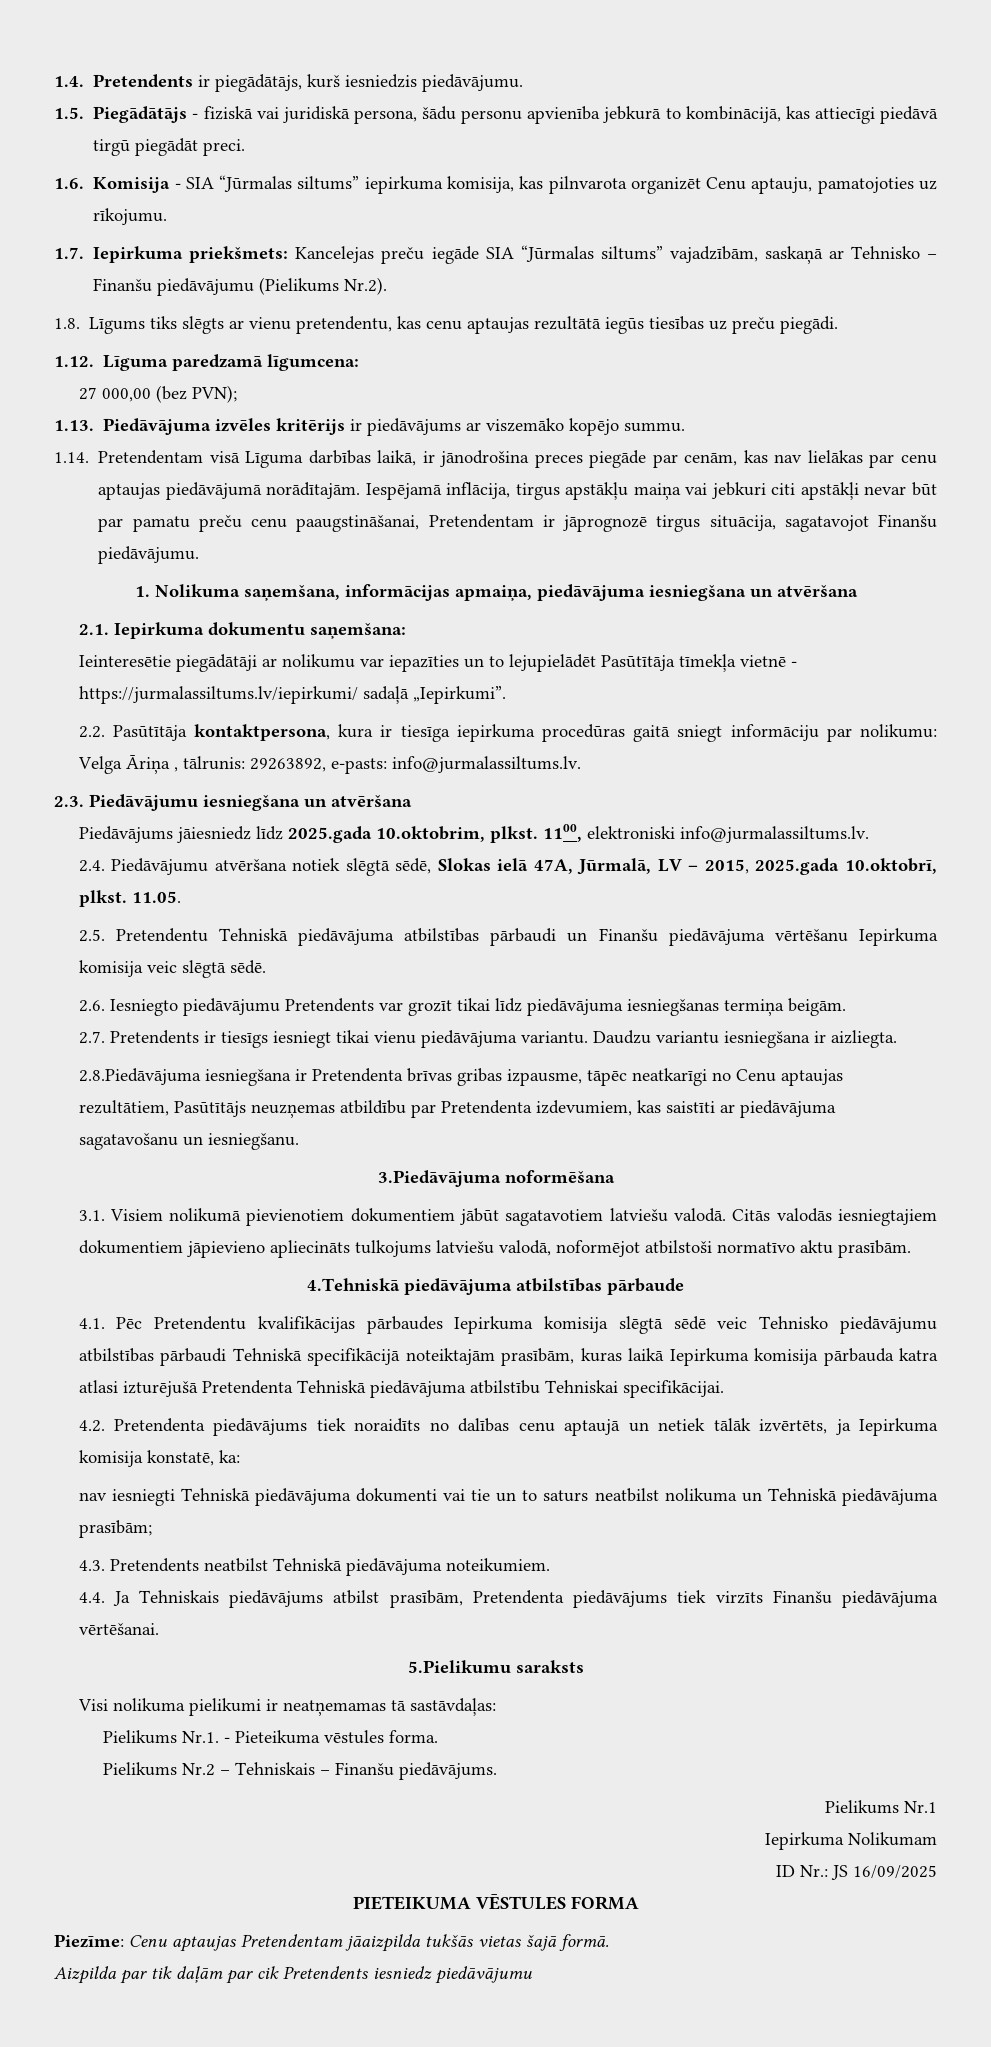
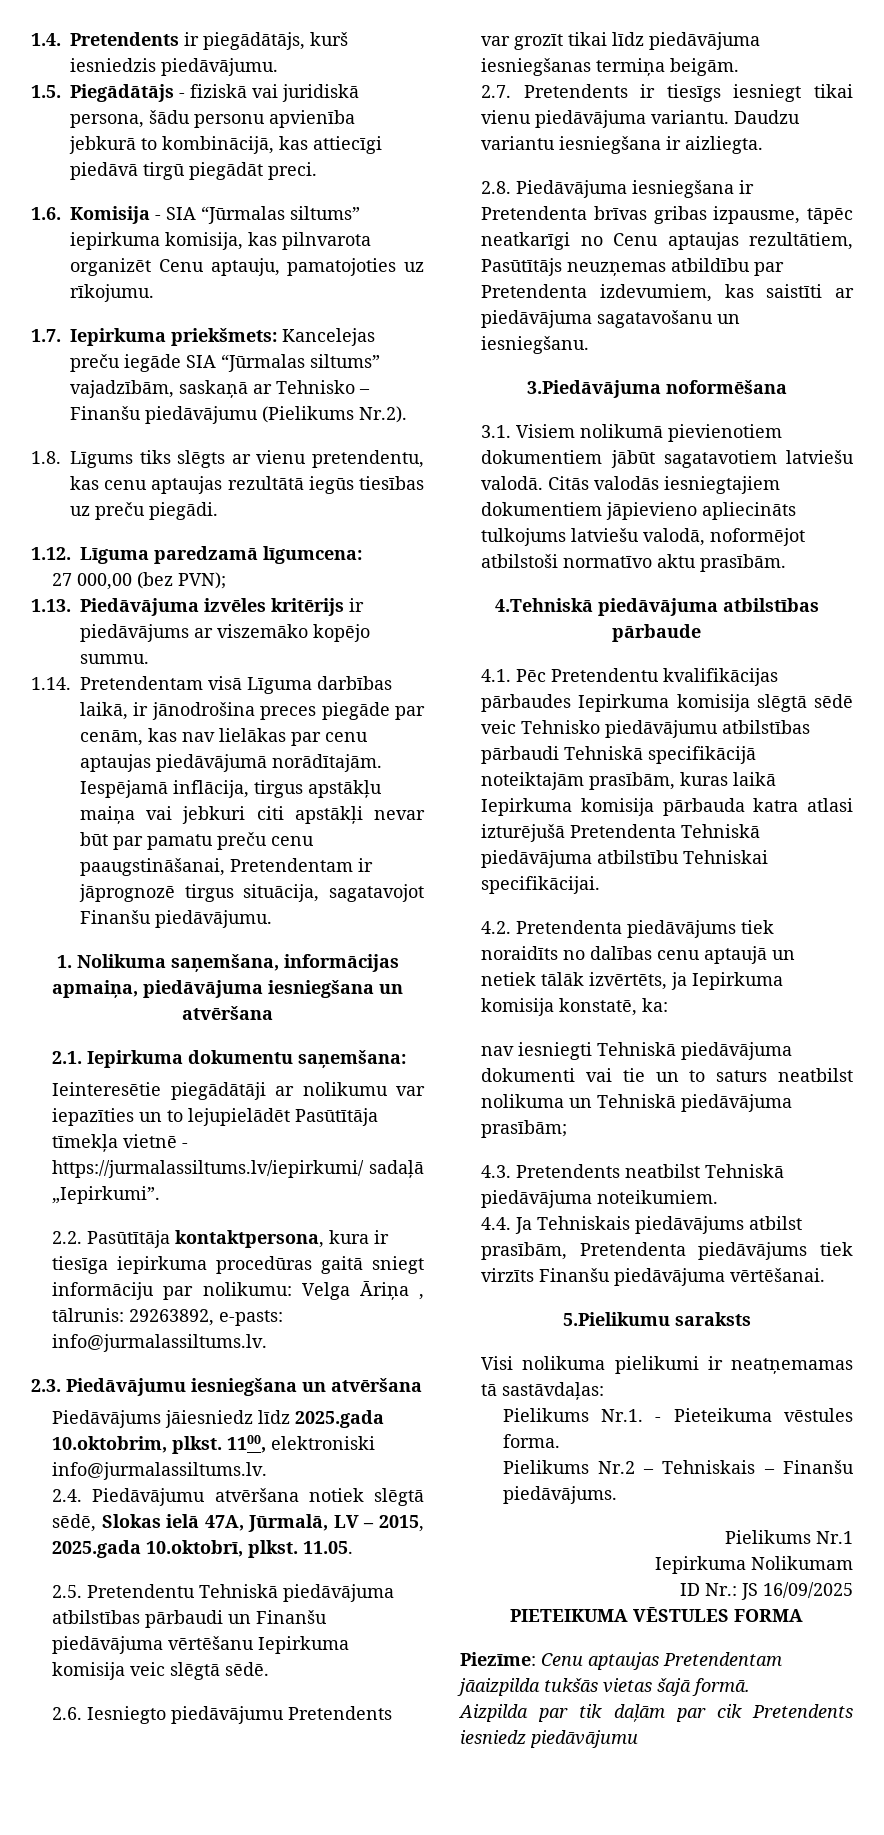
[78,1068,201,1085] 2.8.Piedāvājuma -> [481,180,628,198] 2.8. Piedāvājuma

